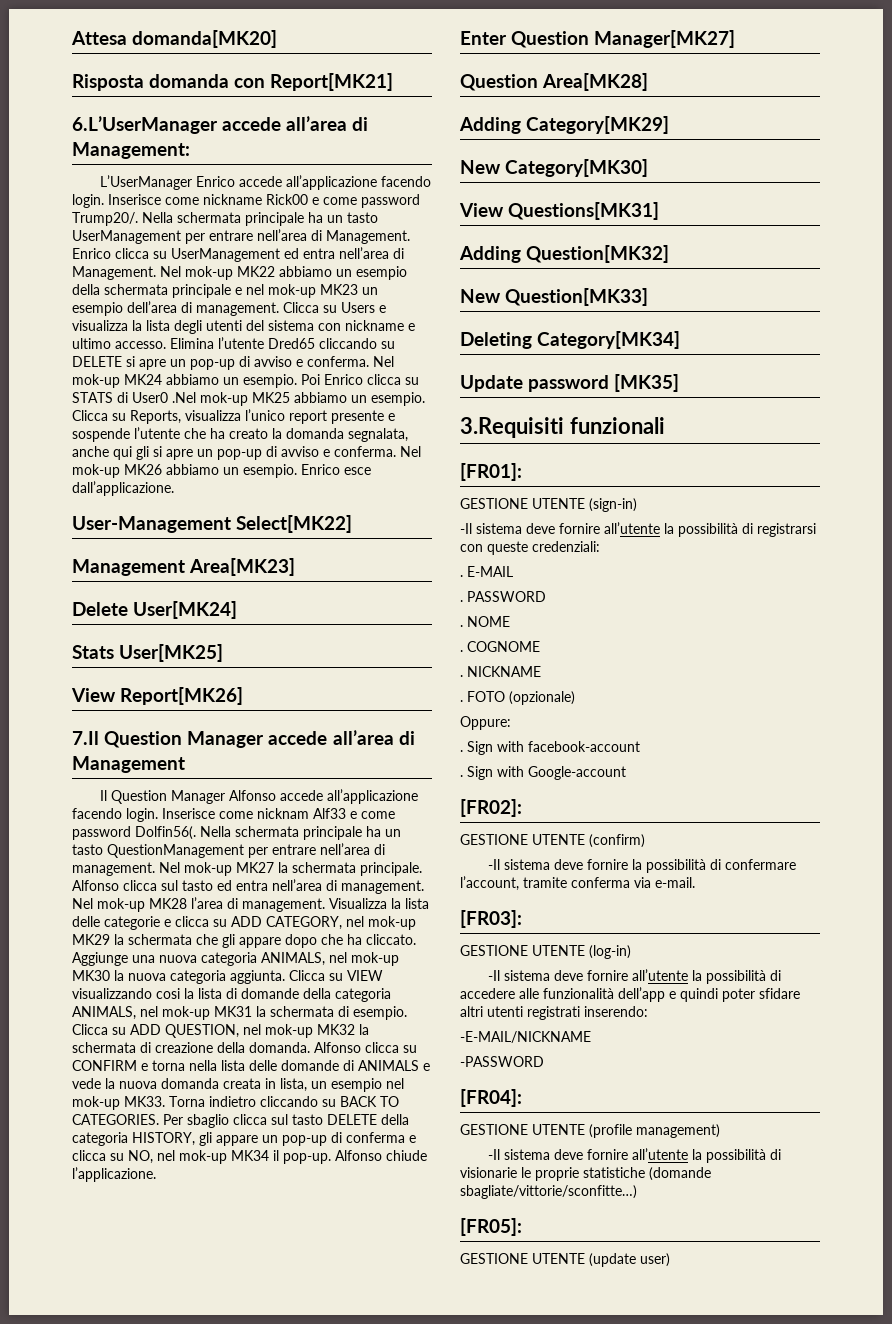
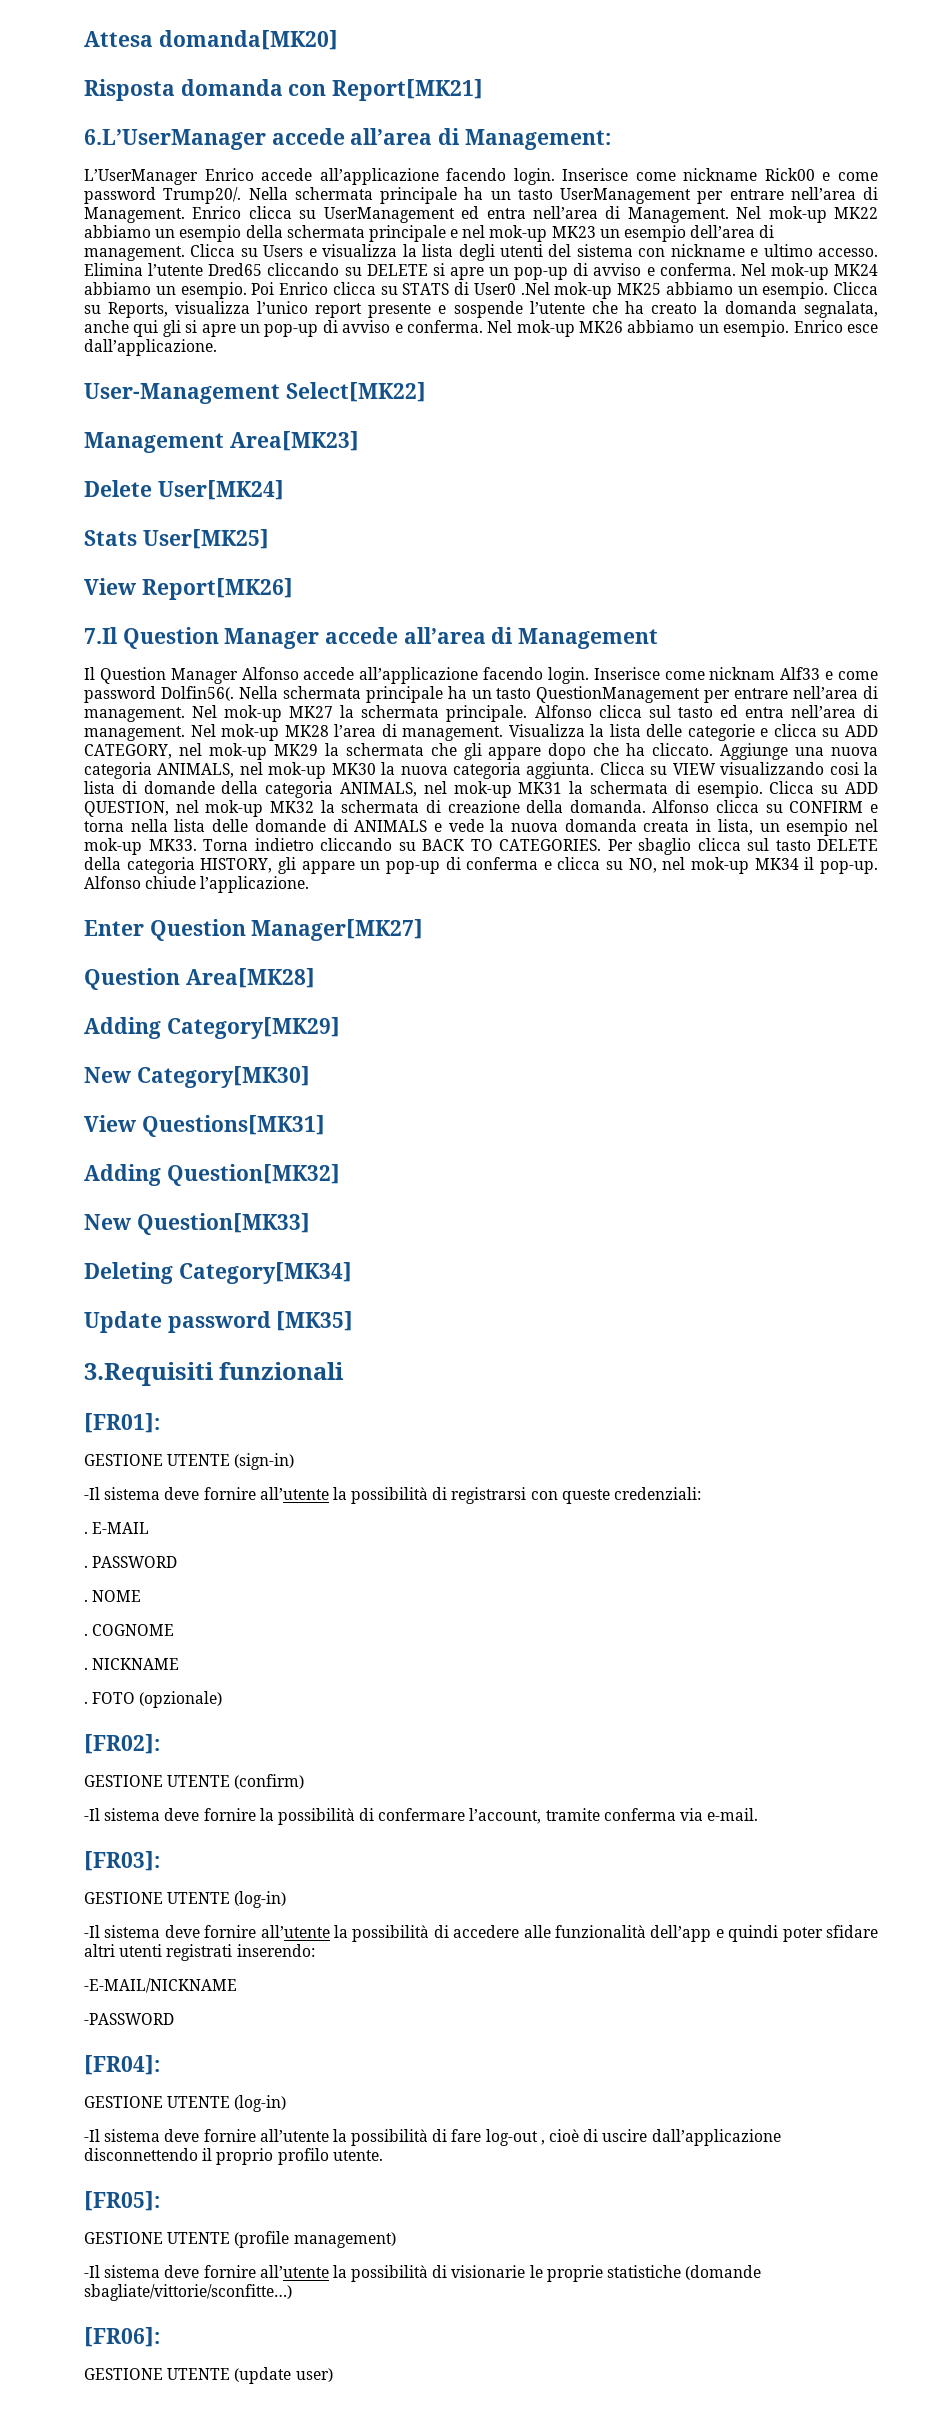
[460,716,511,730] [460,741,640,755] [460,766,626,780] // Oppure: // . Sign with facebook-account // . Sign with Google-account -> (223, 1699) none
(522, 1098) none -> [84,2095,287,2112] [84,2129,781,2146] [84,2148,383,2165] [84,2191,160,2211] // GESTIONE UTENTE (log-in) // -Il sistema deve fornire all’utente la possibilità di fare log-out , cioè di uscire dall’applicazione disconnettendo il proprio profilo utente. // [FR05]:
[460,1218,522,1236] [FR05]: -> [84,2327,160,2347] [FR06]:

